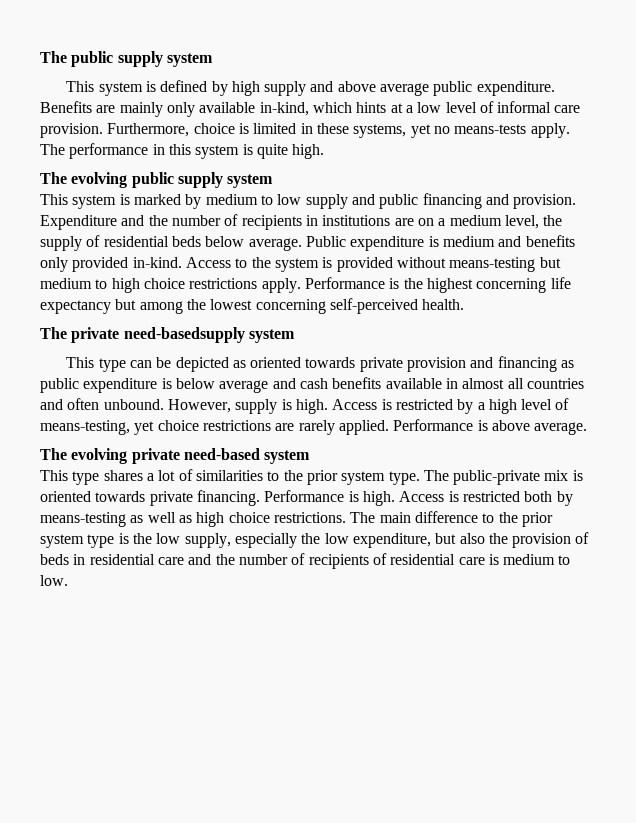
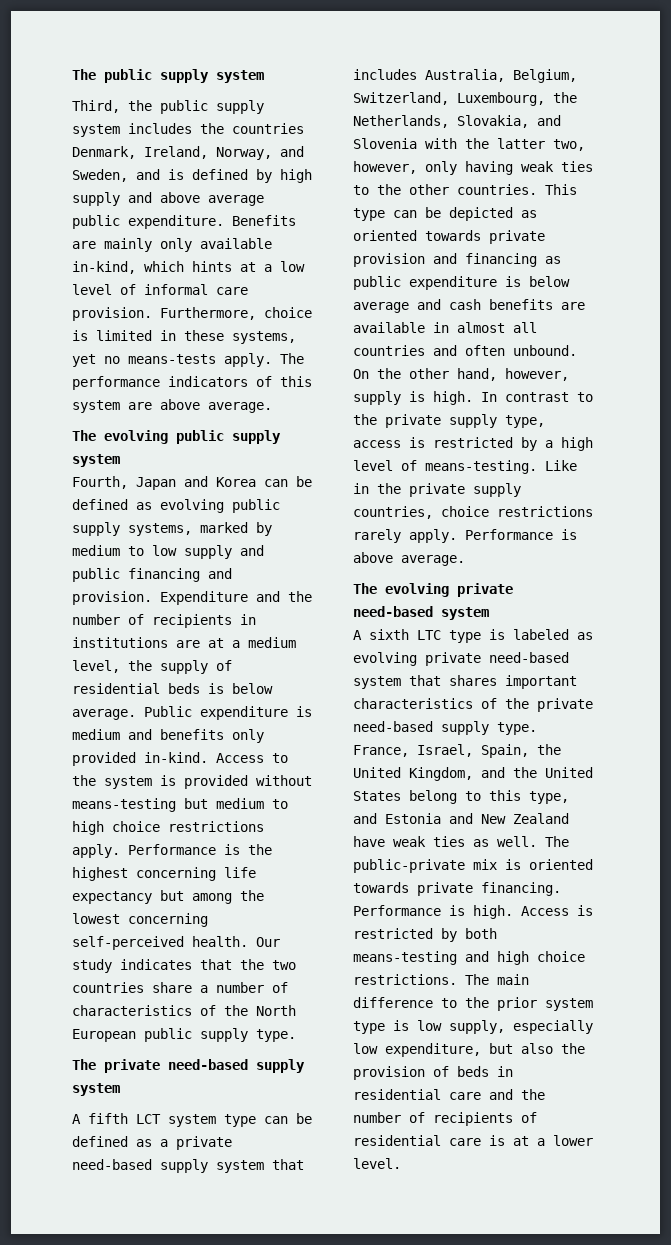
[66,81,143,96] This system -> [72,100,264,114] [72,123,304,137] [72,146,304,160] [72,169,160,182] Third, the public supply system includes the countries Denmark, Ireland, Norway, and Sweden, and
[152,144,325,159] in this system is quite high. -> [168,376,312,387] [72,399,272,413] indicators of this system are above average.
[40,194,130,209] This system is -> [72,476,312,490] [72,499,280,513] [72,522,192,536] Fourth, Japan and Korea can be defined as evolving public supply systems,
[417,218,434,226] on -> [208,638,224,648] at
(201, 241) none -> [208,683,224,694] is
(465, 304) none -> [256,937,280,947] [72,959,296,973] [72,982,288,993] [72,1005,296,1016] [72,1028,296,1042] Our study indicates that the two countries share a number of characteristics of the North European public supply type.
[123,327,295,343] need-basedsupply system // -> [168,1059,305,1073] [72,1083,120,1096] [72,1113,312,1127] [72,1136,232,1150] [72,1159,304,1173] [353,69,577,83] [353,92,577,106] [353,115,561,128] [353,138,585,151] [353,161,593,175] [353,184,537,195] need-based supply system // A fifth LCT system type can be defined as a private need-based supply system that includes Australia, Belgium, Switzerland, Luxembourg, the Netherlands, Slovakia, and Slovenia with the latter two, however, only having weak ties to the other countries.
(382, 383) none -> [561,302,585,310] are
[167,399,378,414] However, supply is high. Access -> [353,368,569,381] [353,391,593,405] [353,414,545,428] [353,440,401,448] On the other hand, however, supply is high. In contrast to the private supply type, access
[40,420,389,435] means-testing, yet choice restrictions are rarely applied. -> [425,460,577,474] [353,483,521,497] [353,506,593,519] [353,529,457,543] means-testing. Like in the private supply countries, choice restrictions rarely apply.
[40,469,420,485] This type shares a lot of similarities to the prior system type. -> [353,629,593,643] [353,652,569,666] [353,675,577,689] [353,698,593,712] [353,721,537,735] [353,744,561,758] [353,767,593,781] [353,790,569,804] [353,813,569,824] [353,836,537,847] A sixth LTC type is labeled as evolving private need-based system that shares important characteristics of the private need-based supply type. France, Israel, Spain, the United Kingdom, and the United States belong to this type, and Estonia and New Zealand have weak ties as well.
[524,491,573,506] [40,512,192,527] both by means-testing as well as -> [441,928,497,942] [353,951,489,965] by both means-testing and
[132,533,152,544] the -> (409, 1025) none
[301,533,321,544] the -> (593, 1027) none
[503,554,571,565] [40,575,68,586] medium to low. -> [513,1135,593,1146] [353,1158,401,1169] at a lower level.

